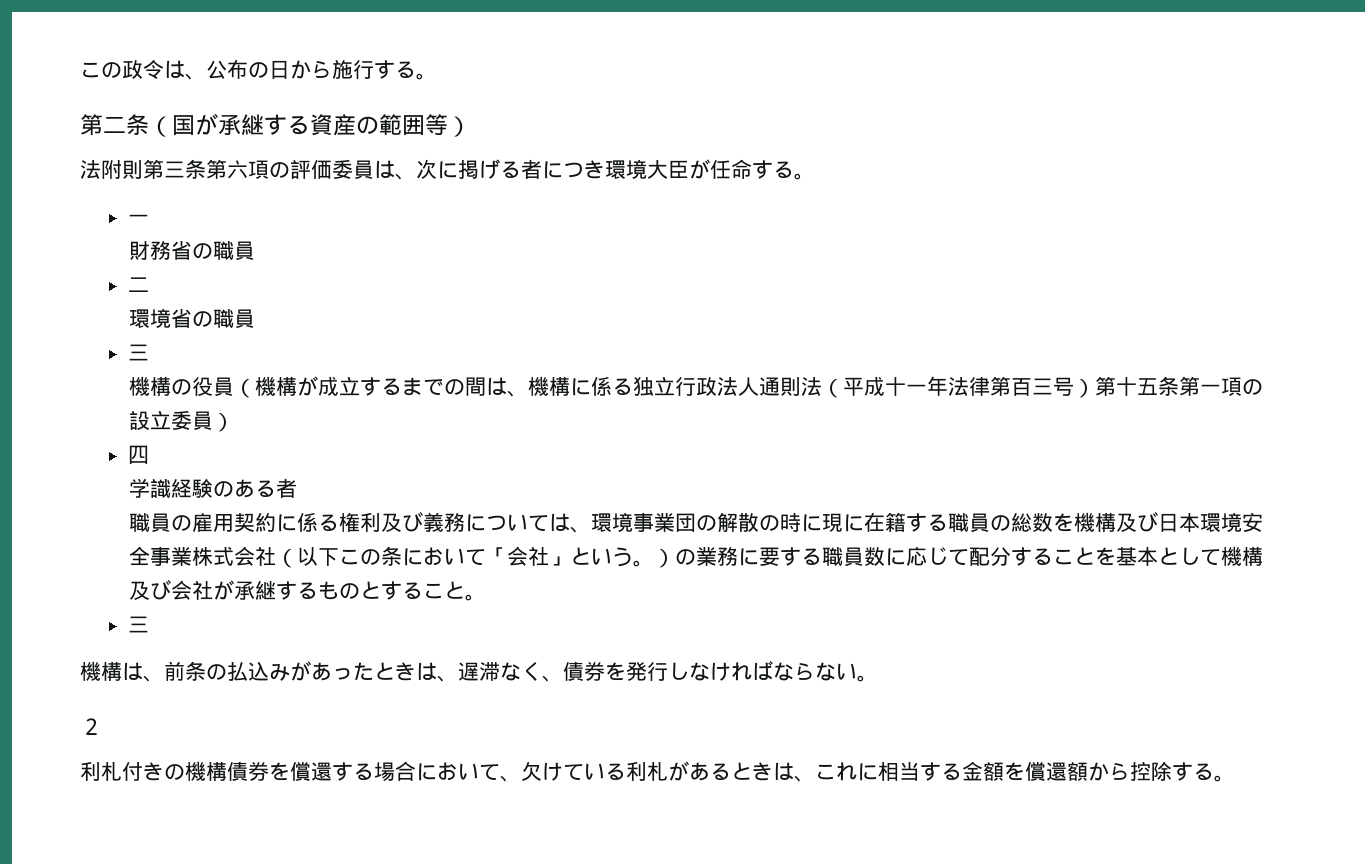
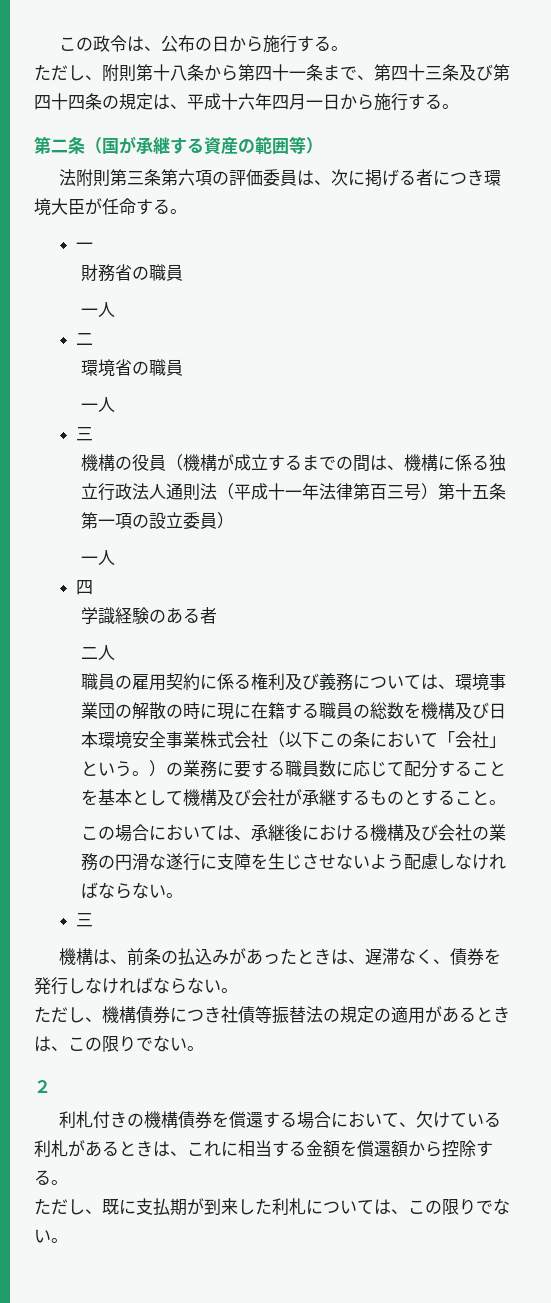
(437, 76) none -> [34,64,510,82] [34,93,459,111] // ただし、附則第十八条から第四十一条まで、第四十三条及び第四十四条の規定は、平成十六年四月一日から施行する。
(255, 251) none -> [81,302,116,317] // 一人
(255, 319) none -> [81,397,116,412] // 一人
(234, 422) none -> [81,550,116,565] // 一人
(297, 488) none -> [81,645,116,660] // 二人
(486, 597) none -> [81,824,507,842] [81,853,507,871] [81,882,184,899] // この場合においては、承継後における機構及び会社の業務の円滑な遂行に支障を生じさせないよう配慮しなければならない。
(878, 678) none -> [34,1006,510,1024] [34,1035,204,1052] // ただし、機構債券につき社債等振替法の規定の適用があるときは、この限りでない。
(1235, 778) none -> [34,1198,510,1216] [34,1229,68,1243] // ただし、既に支払期が到来した利札については、この限りでない。

